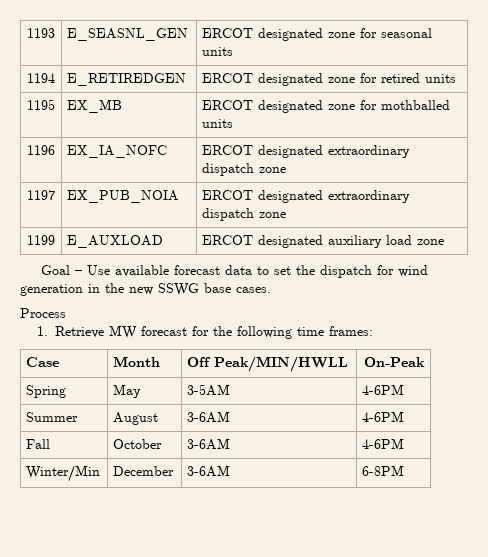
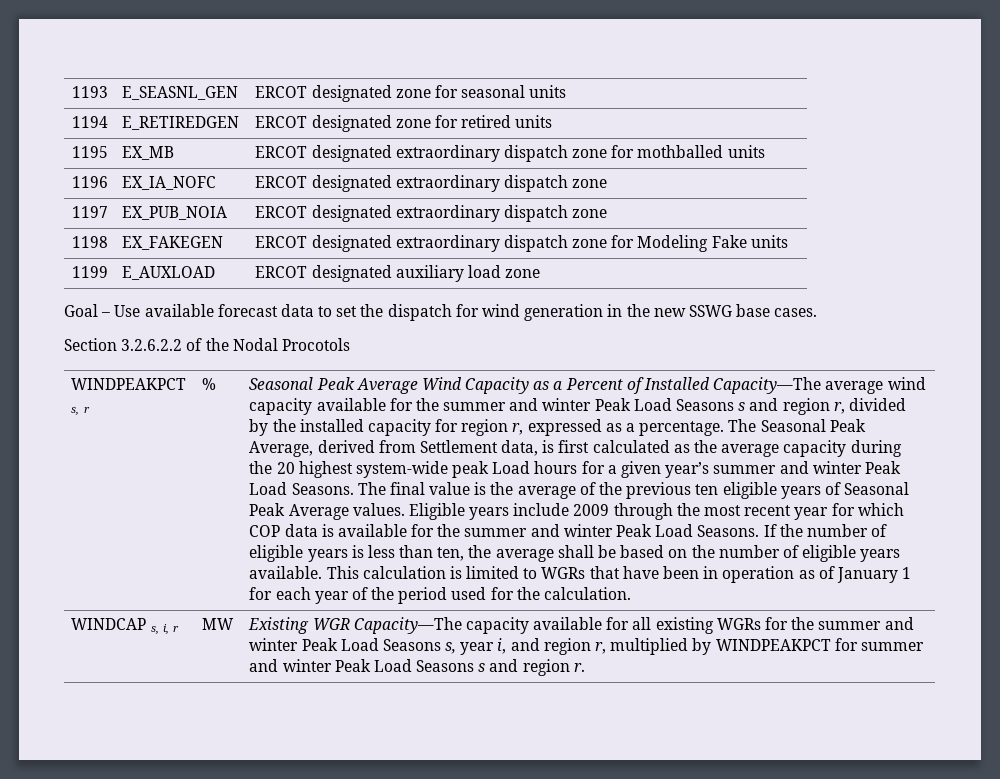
(324, 106) none -> [395,145,568,162] extraordinary dispatch
(287, 215) none -> [72,236,108,248] [122,236,224,250] [255,235,788,252] // 1198 | EX_FAKEGEN | ERCOT designated extraordinary dispatch zone for Modeling Fake units
[20,308,66,318] [37,325,374,339] [26,357,60,367] [113,356,161,367] [187,356,349,372] [363,357,425,367] [26,385,67,398] [113,384,142,398] [187,384,231,396] [362,384,405,395] [26,412,79,422] [113,412,159,425] [187,411,231,423] [362,411,405,422] [26,439,51,449] [113,439,163,449] [187,438,231,450] [362,438,405,449] [26,465,101,482] [113,466,175,476] [187,465,231,477] [362,465,405,476] Process // 1. Retrieve MW forecast for the following time frames: // Case | Month | Off Peak/MIN/HWLL | On-Peak // Spring | May | 3-5AM | 4-6PM // Summer | August | 3-6AM | 4-6PM // Fall | October | 3-6AM | 4-6PM // Winter/Min | December | 3-6AM | 6-8PM -> [64,338,350,351] [71,378,187,390] [71,407,90,416] [202,378,217,390] [249,377,926,394] [249,398,906,415] [249,419,866,436] [249,440,902,457] [249,461,901,478] [249,482,910,499] [249,503,904,520] [249,524,888,537] [249,545,901,562] [249,566,912,583] [249,587,631,604] [71,618,179,635] [202,618,235,630] [248,617,914,634] [249,638,924,655] [249,659,585,676] Section 3.2.6.2.2 of the Nodal Procotols // WINDPEAKPCT s, r | % | Seasonal Peak Average Wind Capacity as a Percent of Installed Capacity—The average wind capacity available for the summer and winter Peak Load Seasons s and region r, divided by the installed capacity for region r, expressed as a percentage. The Seasonal Peak Average, derived from Settlement data, is first calculated as the average capacity during the 20 highest system-wide peak Load hours for a given year’s summer and winter Peak Load Seasons. The final value is the average of the previous ten eligible years of Seasonal Peak Average values. Eligible years include 2009 through the most recent year for which COP data is available for the summer and winter Peak Load Seasons. If the number of eligible years is less than ten, the average shall be based on the number of eligible years available. This calculation is limited to WGRs that have been in operation as of January 1 for each year of the period used for the calculation. // WINDCAP s, i, r | MW | Existing WGR Capacity—The capacity available for all existing WGRs for the summer and winter Peak Load Seasons s, year i, and region r, multiplied by WINDPEAKPCT for summer and winter Peak Load Seasons s and region r.

